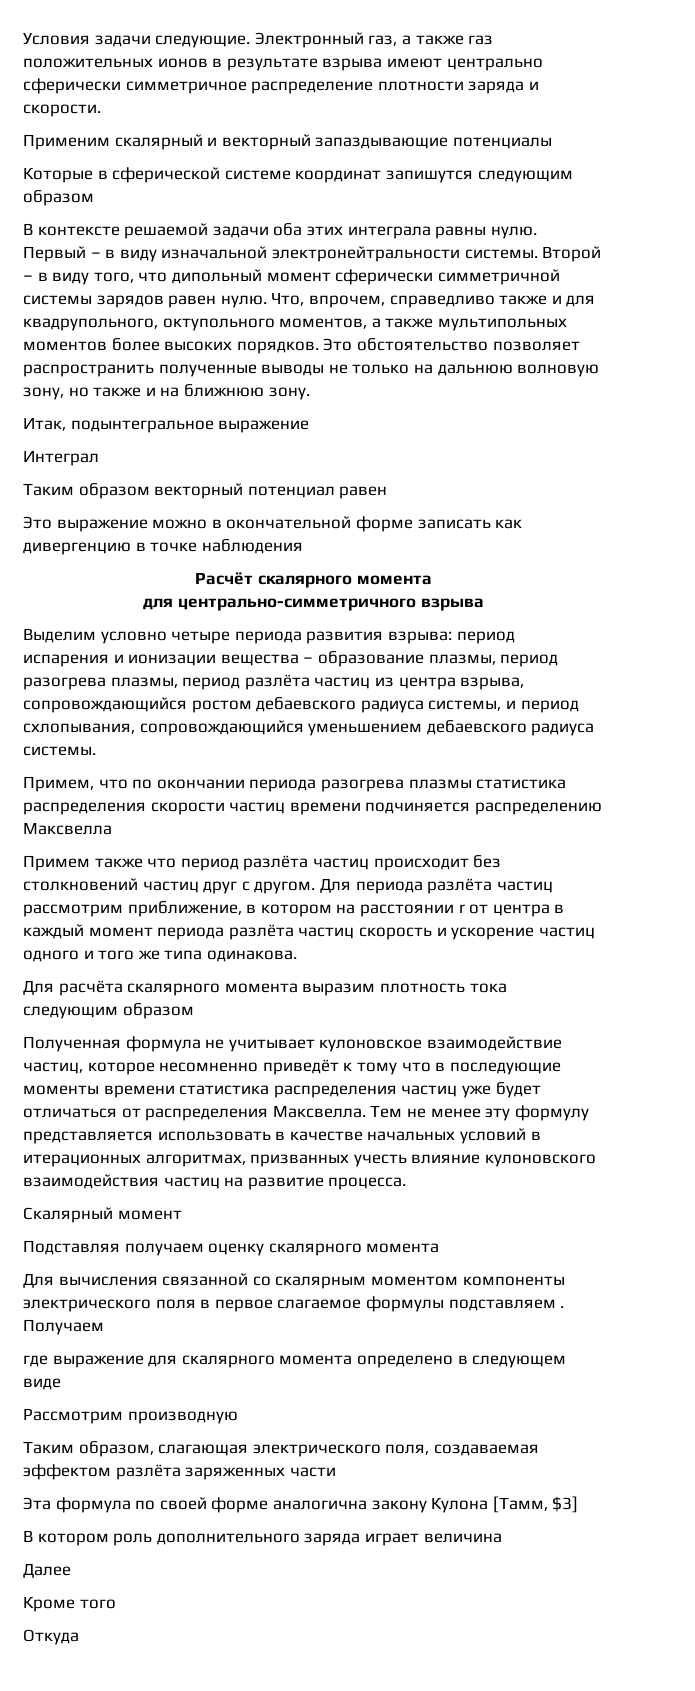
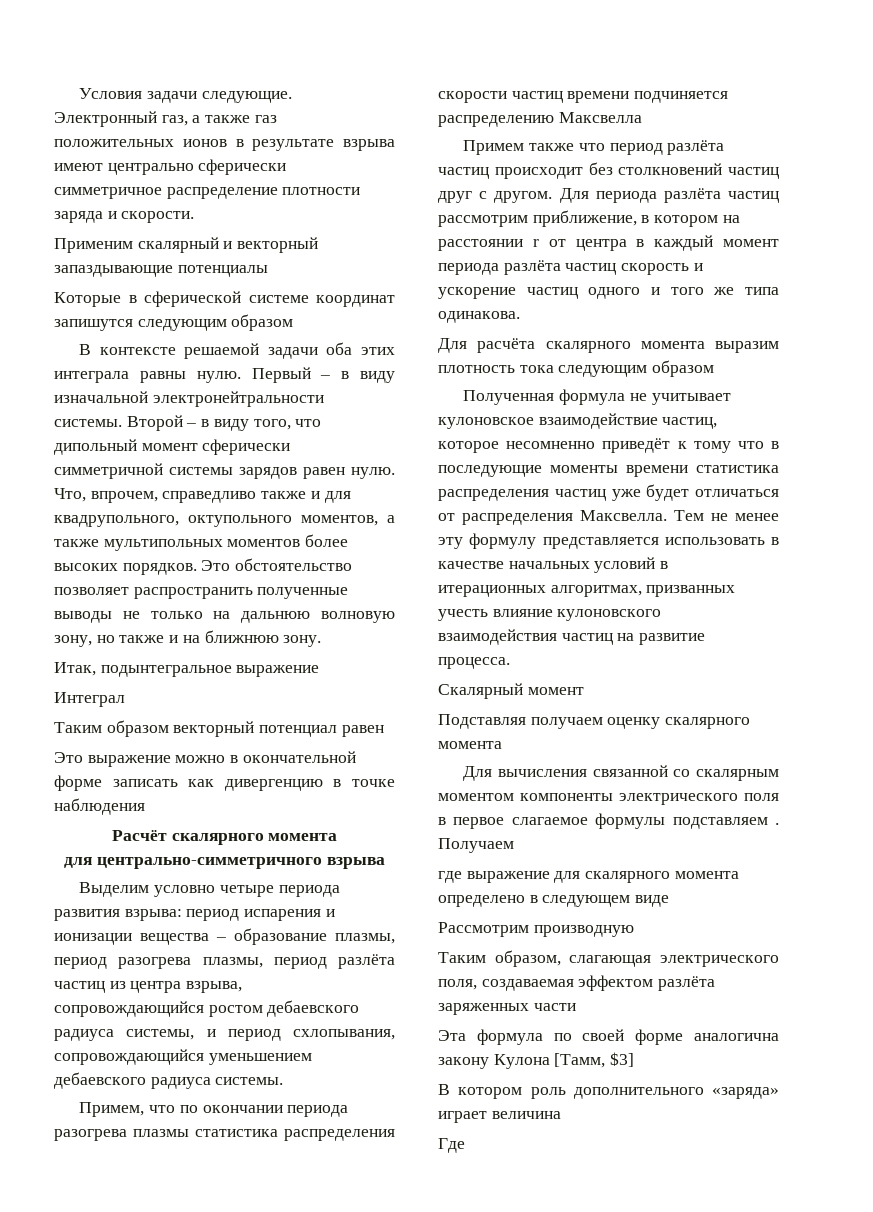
[304,1533,361,1546] заряда -> [712,1087,779,1099] «заряда»
[23,1563,71,1578] [23,1596,116,1612] [23,1629,79,1645] Далее // Кроме того // Откуда -> [438,1138,465,1153] Где

